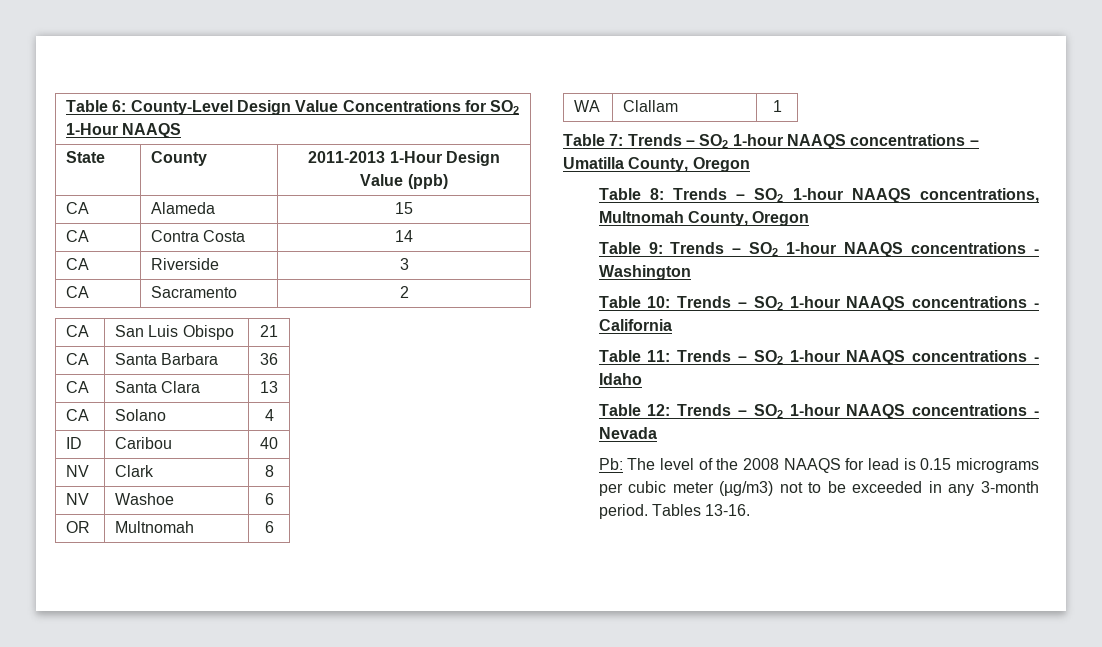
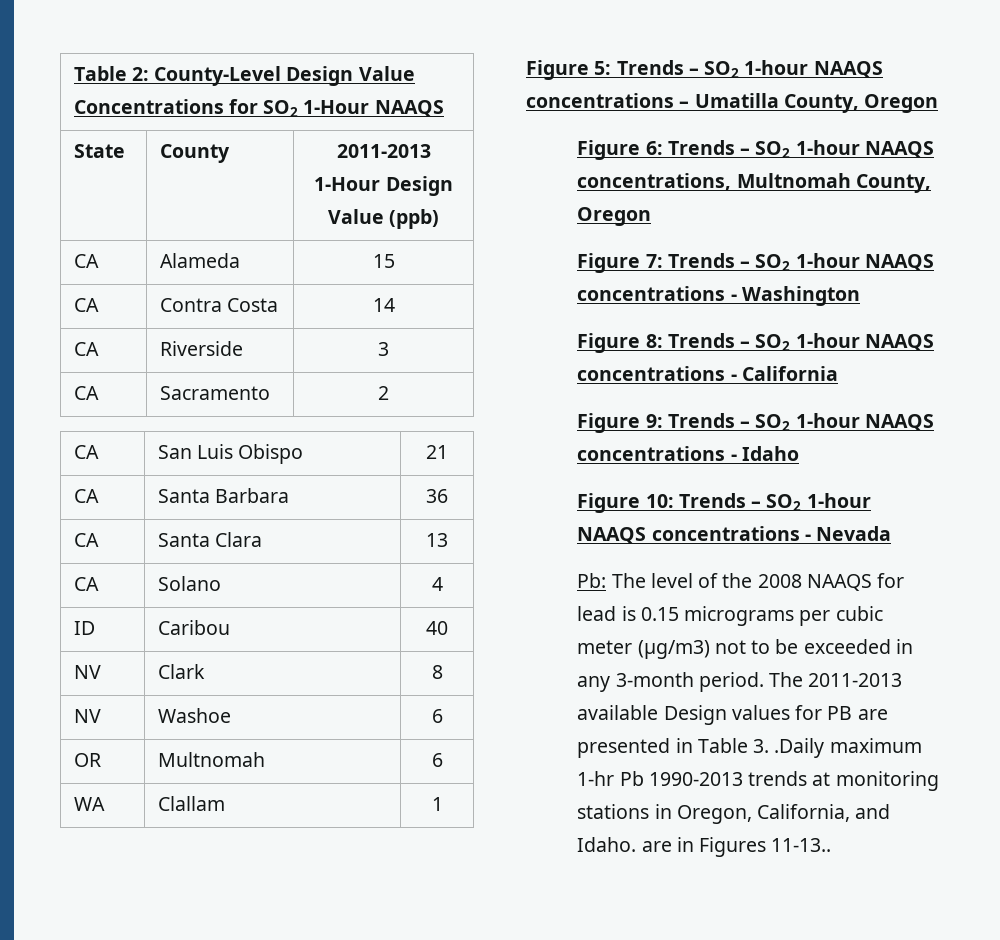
[66,100,127,112] Table 6: -> [73,66,149,81] Table 2:
[563,134,624,146] Table 7: -> [526,60,612,80] Figure 5:
[598,188,664,200] Table 8: -> [577,140,663,160] Figure 6:
[598,242,663,254] Table 9: -> [577,253,663,273] Figure 7:
[598,296,671,308] Table 10: -> [577,333,663,353] Figure 8:
[598,350,671,362] Table 11: -> [577,413,663,433] Figure 9:
[598,404,671,416] Table 12: -> [577,493,674,513] Figure 10:
[651,504,751,516] Tables 13-16. -> [769,672,903,687] [577,705,888,725] [577,738,922,758] [577,771,939,791] [577,804,891,824] [577,837,832,857] The 2011-2013 available Design values for PB are presented in Table 3. .Daily maximum 1-hr Pb 1990-2013 trends at monitoring stations in Oregon, California, and Idaho. are in Figures 11-13..

